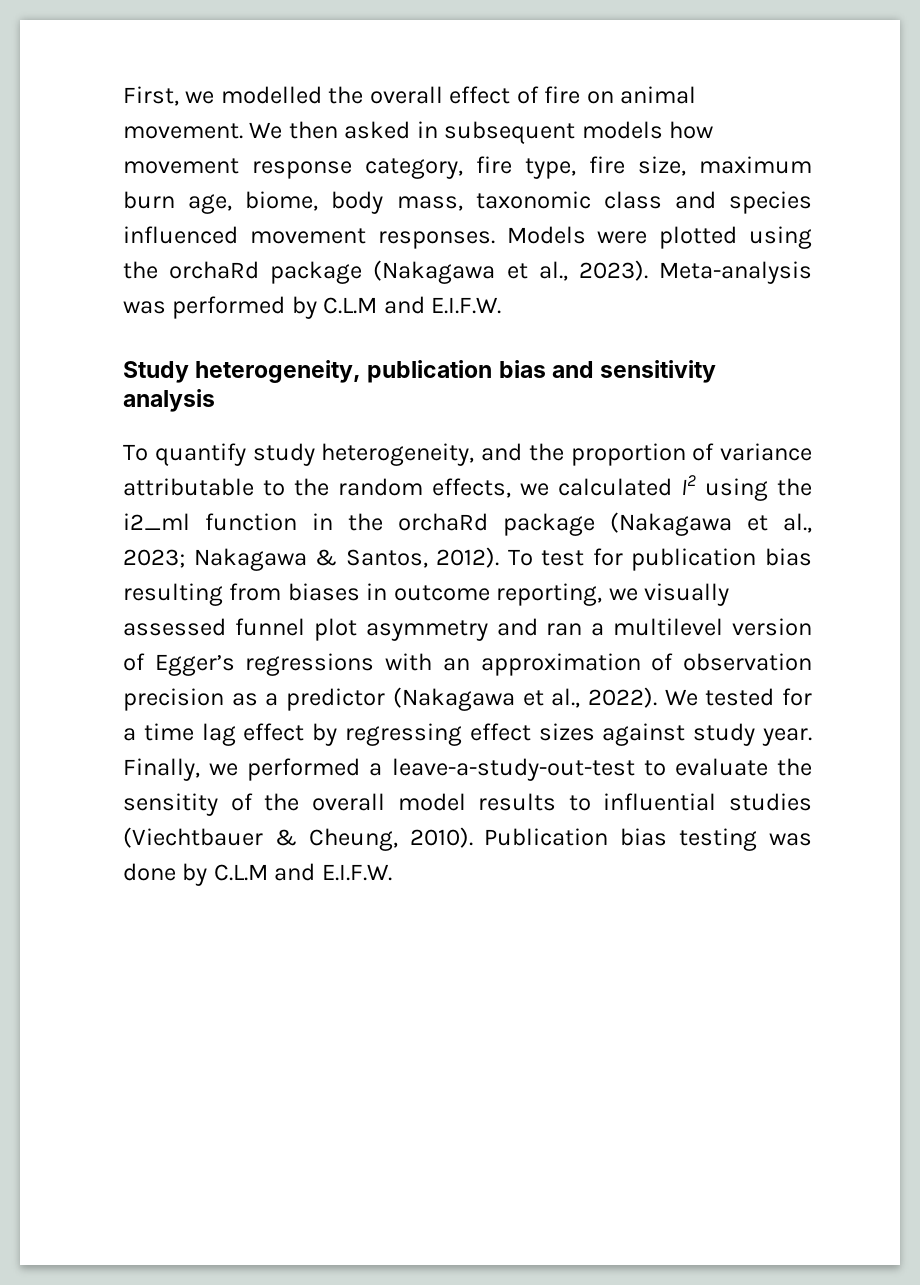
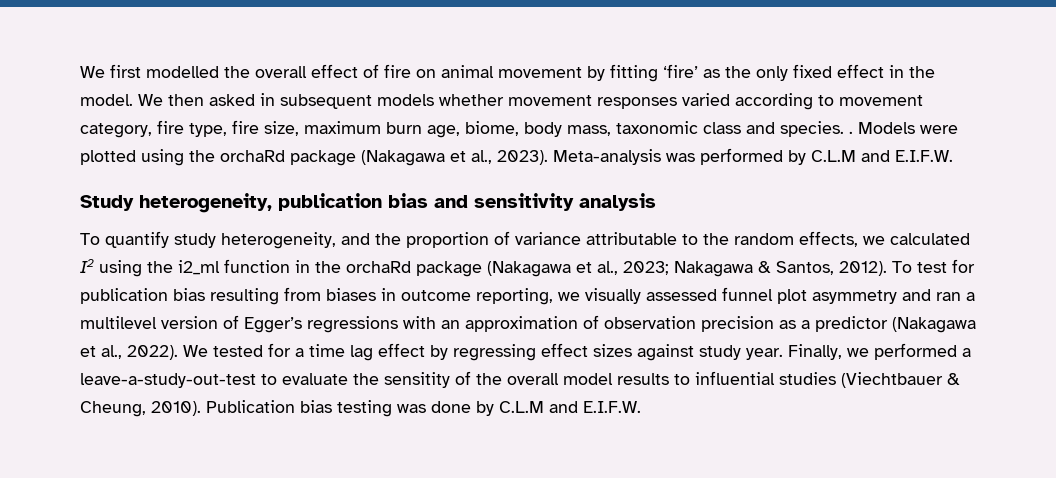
[123,86,215,106] First, we -> [80,64,141,78] We first
[123,123,243,139] movement. -> [498,64,935,82] [80,94,133,106] movement by fitting ‘fire’ as the only fixed effect in the model.
[669,121,714,139] [123,158,352,179] how movement response -> [439,93,923,110] whether movement responses varied according to movement
[729,191,812,214] [123,226,495,249] species influenced movement responses. -> [780,121,853,137] species. .

